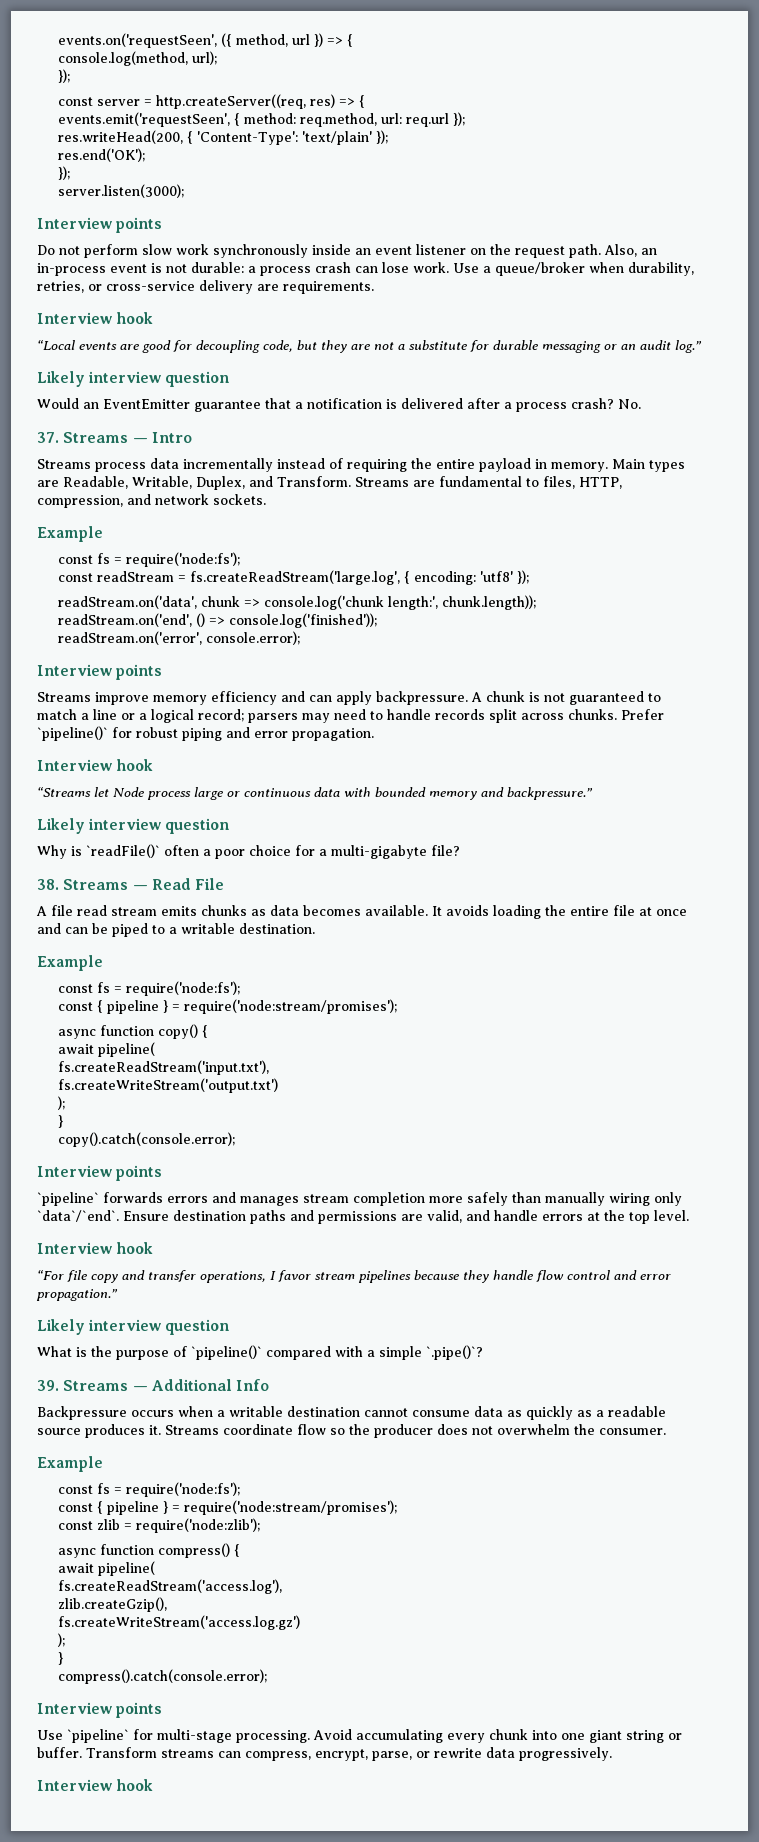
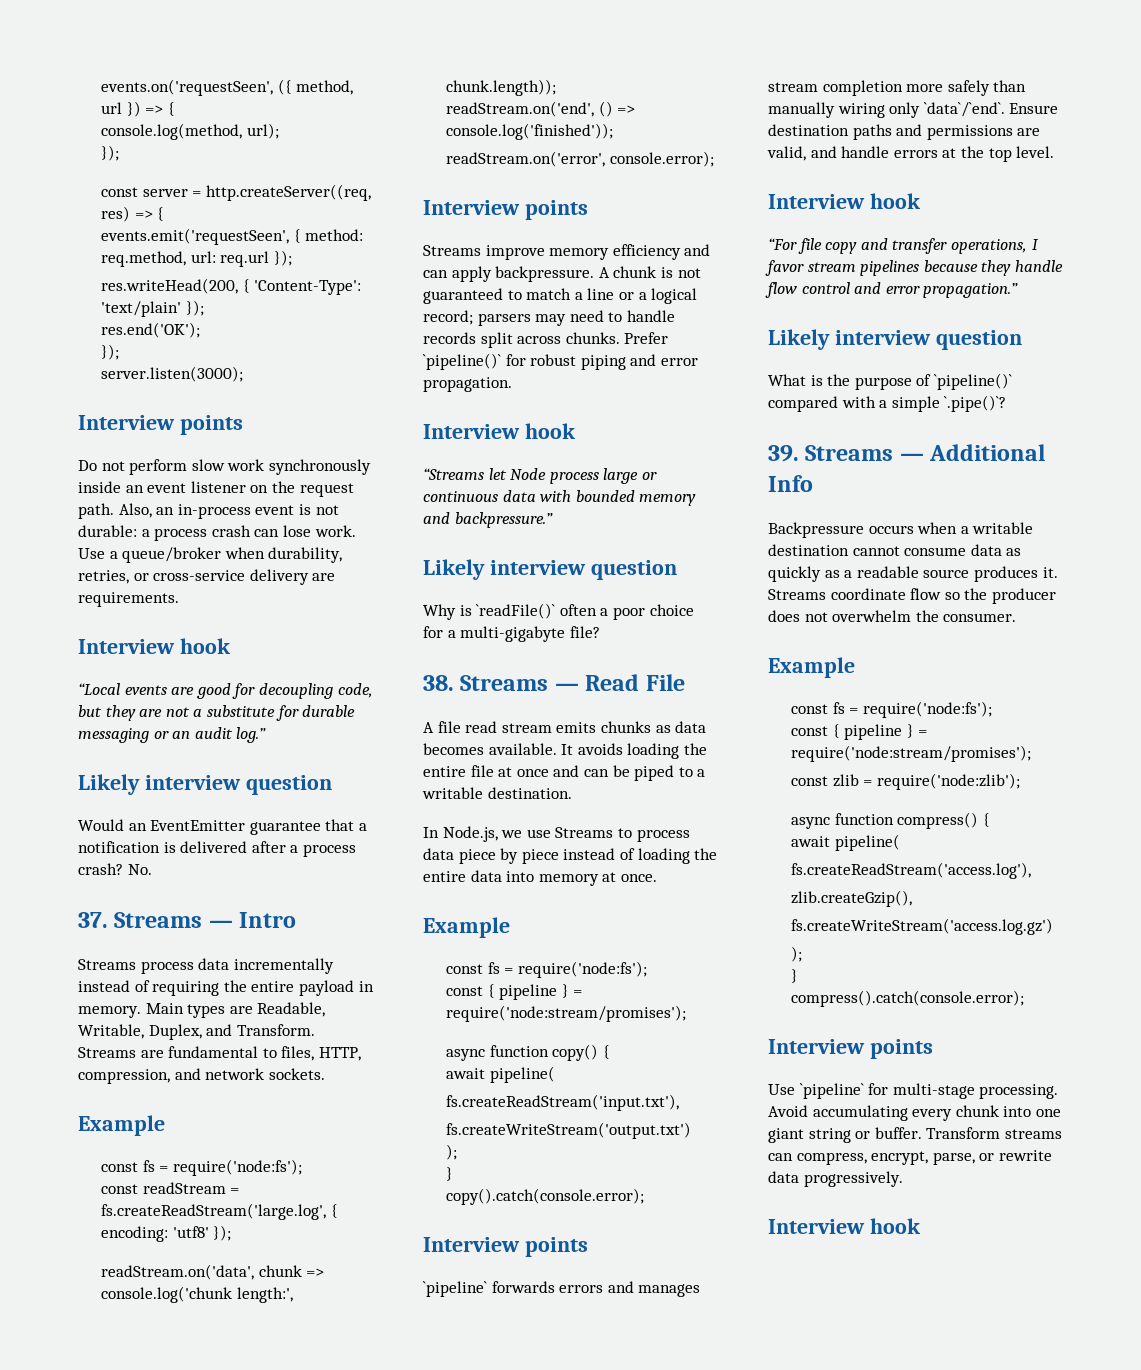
(315, 928) none -> [423,826,690,842] [423,848,718,864] [423,870,657,886] // In Node.js, we use Streams to process data piece by piece instead of loading the entire data into memory at once.

